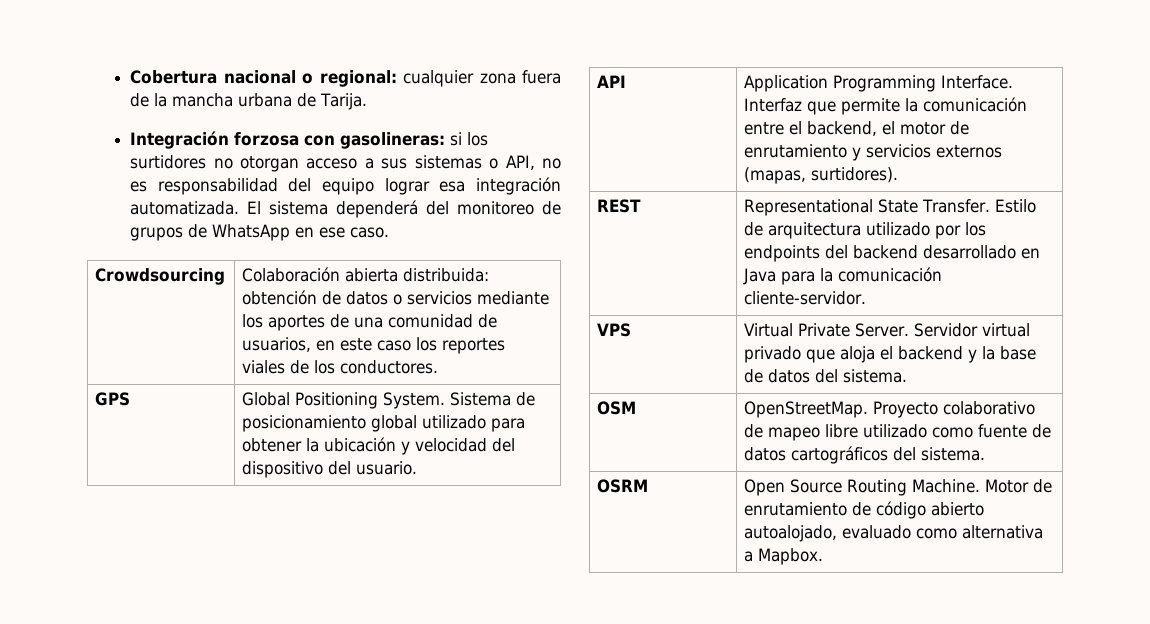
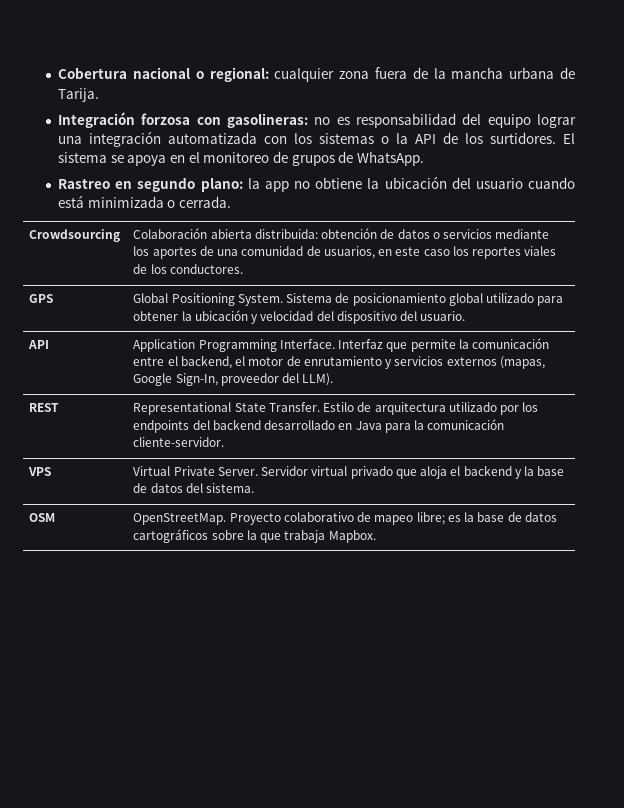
[450,132,489,146] [130,155,535,172] si los surtidores no otorgan acceso a sus sistemas o API, -> (309, 120) none
[439,177,561,195] [130,200,561,218] [130,224,390,241] esa integración automatizada. El sistema dependerá del monitoreo de grupos de WhatsApp en ese caso. -> [58,131,576,147] [58,151,424,166] [58,176,575,192] [58,195,232,208] una integración automatizada con los sistemas o la API de los surtidores. El sistema se apoya en el monitoreo de grupos de WhatsApp. // Rastreo en segundo plano: la app no obtiene la ubicación del usuario cuando está minimizada o cerrada.
[811,167,899,183] surtidores). -> [133,373,334,386] Google Sign-In, proveedor del LLM).
[825,424,1052,438] [744,446,986,464] [597,479,649,493] [744,479,1053,496] [744,501,985,519] [744,525,1044,542] [744,551,754,562] libre utilizado como fuente de datos cartográficos del sistema. // OSRM | Open Source Routing Machine. Motor de enrutamiento de código abierto autoalojado, evaluado como alternativa a -> [416,512,557,525] [133,529,326,543] libre; es la base de datos cartográficos sobre la que trabaja

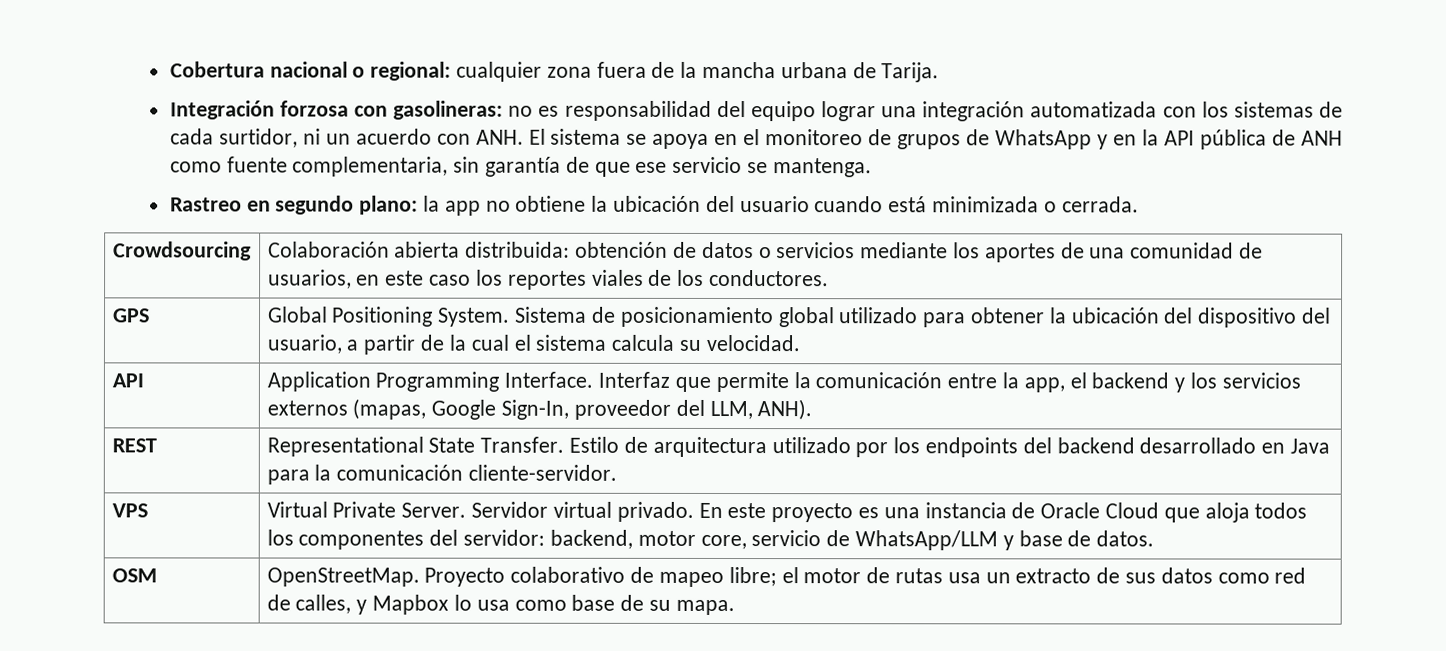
[381,132,557,144] o la API de los surtidores. -> [1319,101,1343,118] [169,128,524,148] de cada surtidor, ni un acuerdo con ANH.
[356,151,424,166] WhatsApp. -> [995,129,1343,150] [169,156,872,178] WhatsApp y en la API pública de ANH como fuente complementaria, sin garantía de que ese servicio se mantenga.
[251,311,314,324] y velocidad -> (1160, 315) none
[420,311,466,321] usuario. -> [266,334,800,355] usuario, a partir de la cual el sistema calcula su velocidad.
[167,355,393,369] el backend, el motor de enrutamiento y -> [1001,372,1217,393] la app, el backend y los
[302,373,334,386] LLM). -> [709,399,813,421] LLM, ANH).
[350,465,565,479] [133,483,255,493] privado que aloja el backend y la base de datos del sistema. -> [616,501,1308,523] [266,529,1155,551] privado. En este proyecto es una instancia de Oracle Cloud que aloja todos los componentes del servidor: backend, motor core, servicio de WhatsApp/LLM y base de datos.
[447,512,557,522] [133,529,376,543] es la base de datos cartográficos sobre la que trabaja Mapbox. -> [781,567,1307,584] [266,594,735,616] el motor de rutas usa un extracto de sus datos como red de calles, y Mapbox lo usa como base de su mapa.

